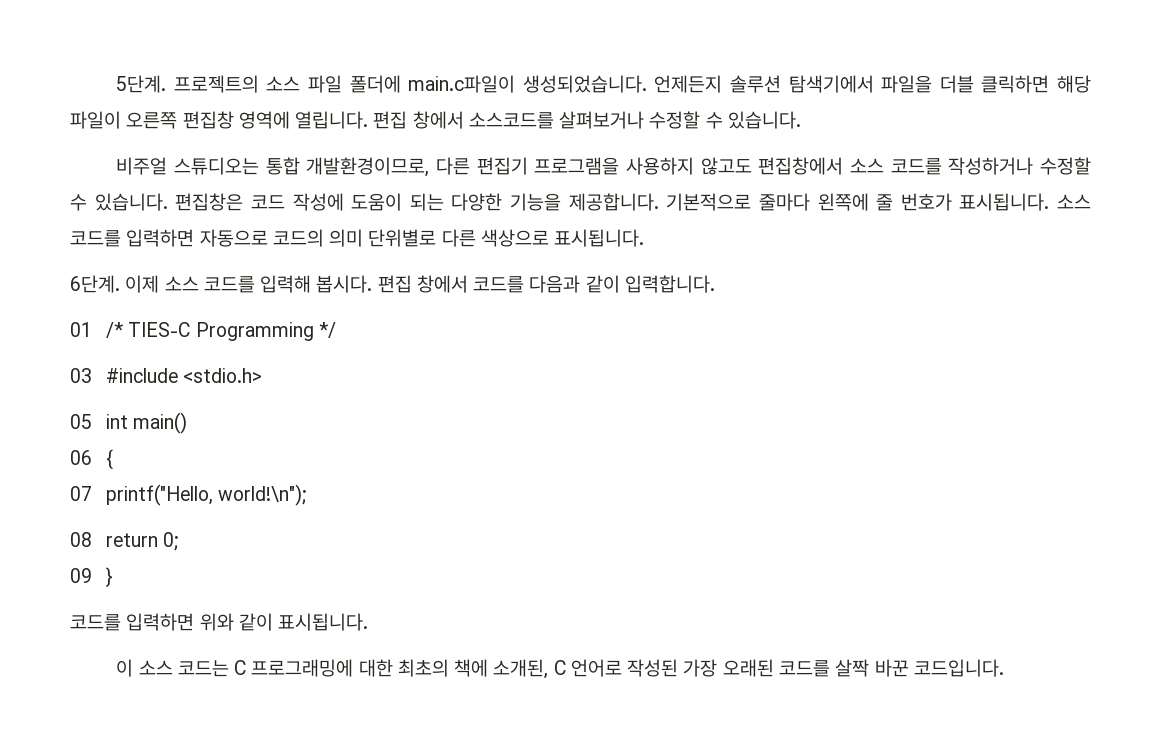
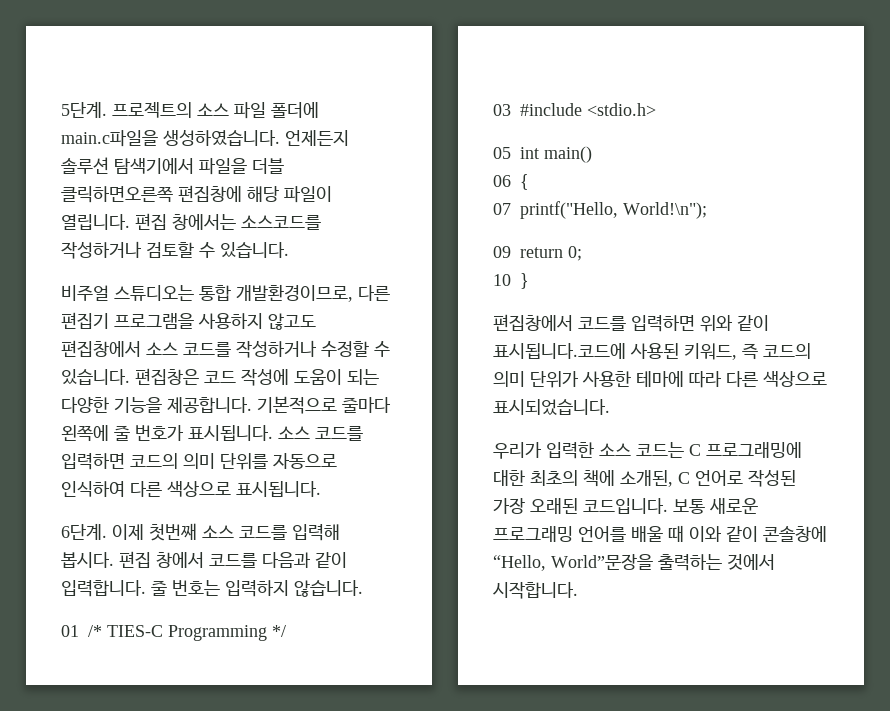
[408,75,647,93] main.c파일이 생성되었습니다. -> [61,130,280,147] main.c파일을 생성하였습니다.
[981,75,1092,93] [70,111,701,129] 클릭하면 해당 파일이 오른쪽 편집창 영역에 열립니다. 편집 창에서 소스코드를 살펴보거나 수정할 -> [61,185,332,203] [61,213,321,230] [61,241,194,259] 클릭하면오른쪽 편집창에 해당 파일이 열립니다. 편집 창에서는 소스코드를 작성하거나 검토할
[199,229,437,247] 자동으로 코드의 의미 단위별로 -> [130,453,337,470] [61,481,125,497] 코드의 의미 단위를 자동으로 인식하여
(160, 284) none -> [149,523,197,541] 첫번째
(715, 284) none -> [151,580,363,597] 줄 번호는 입력하지 않습니다.
[218,484,307,506] [70,532,92,547] world!\n"); // 08 -> [623,202,707,219] [493,246,511,258] World!\n"); // 09
[70,568,92,583] 09 -> [493,274,511,286] 10
(113, 577) none -> [493,314,573,331] 편집창에서
[278,613,369,631] [116,659,134,677] 표시됩니다. // 이 -> [493,343,811,360] [493,371,827,388] [493,399,610,416] [493,442,594,459] 표시됩니다.코드에 사용된 키워드, 즉 코드의 의미 단위가 사용한 테마에 따라 다른 색상으로 표시되었습니다. // 우리가 입력한
[779,659,1004,677] 코드를 살짝 바꾼 코드입니다. -> [583,498,758,514] [493,525,827,542] [493,554,775,571] [493,581,578,599] 코드입니다. 보통 새로운 프로그래밍 언어를 배울 때 이와 같이 콘솔창에 “Hello, World”문장을 출력하는 것에서 시작합니다.

